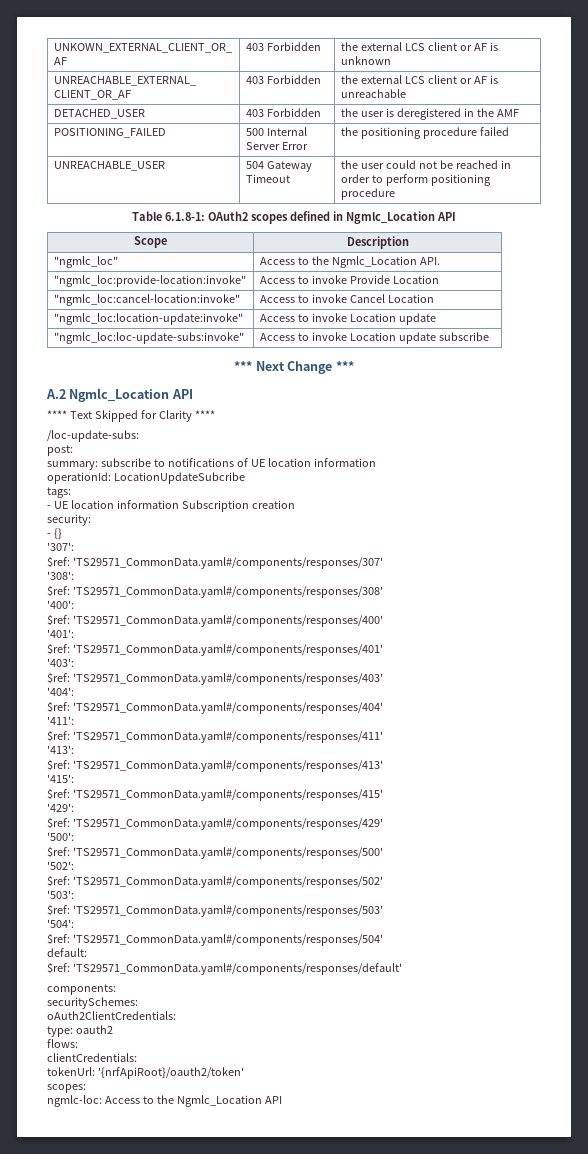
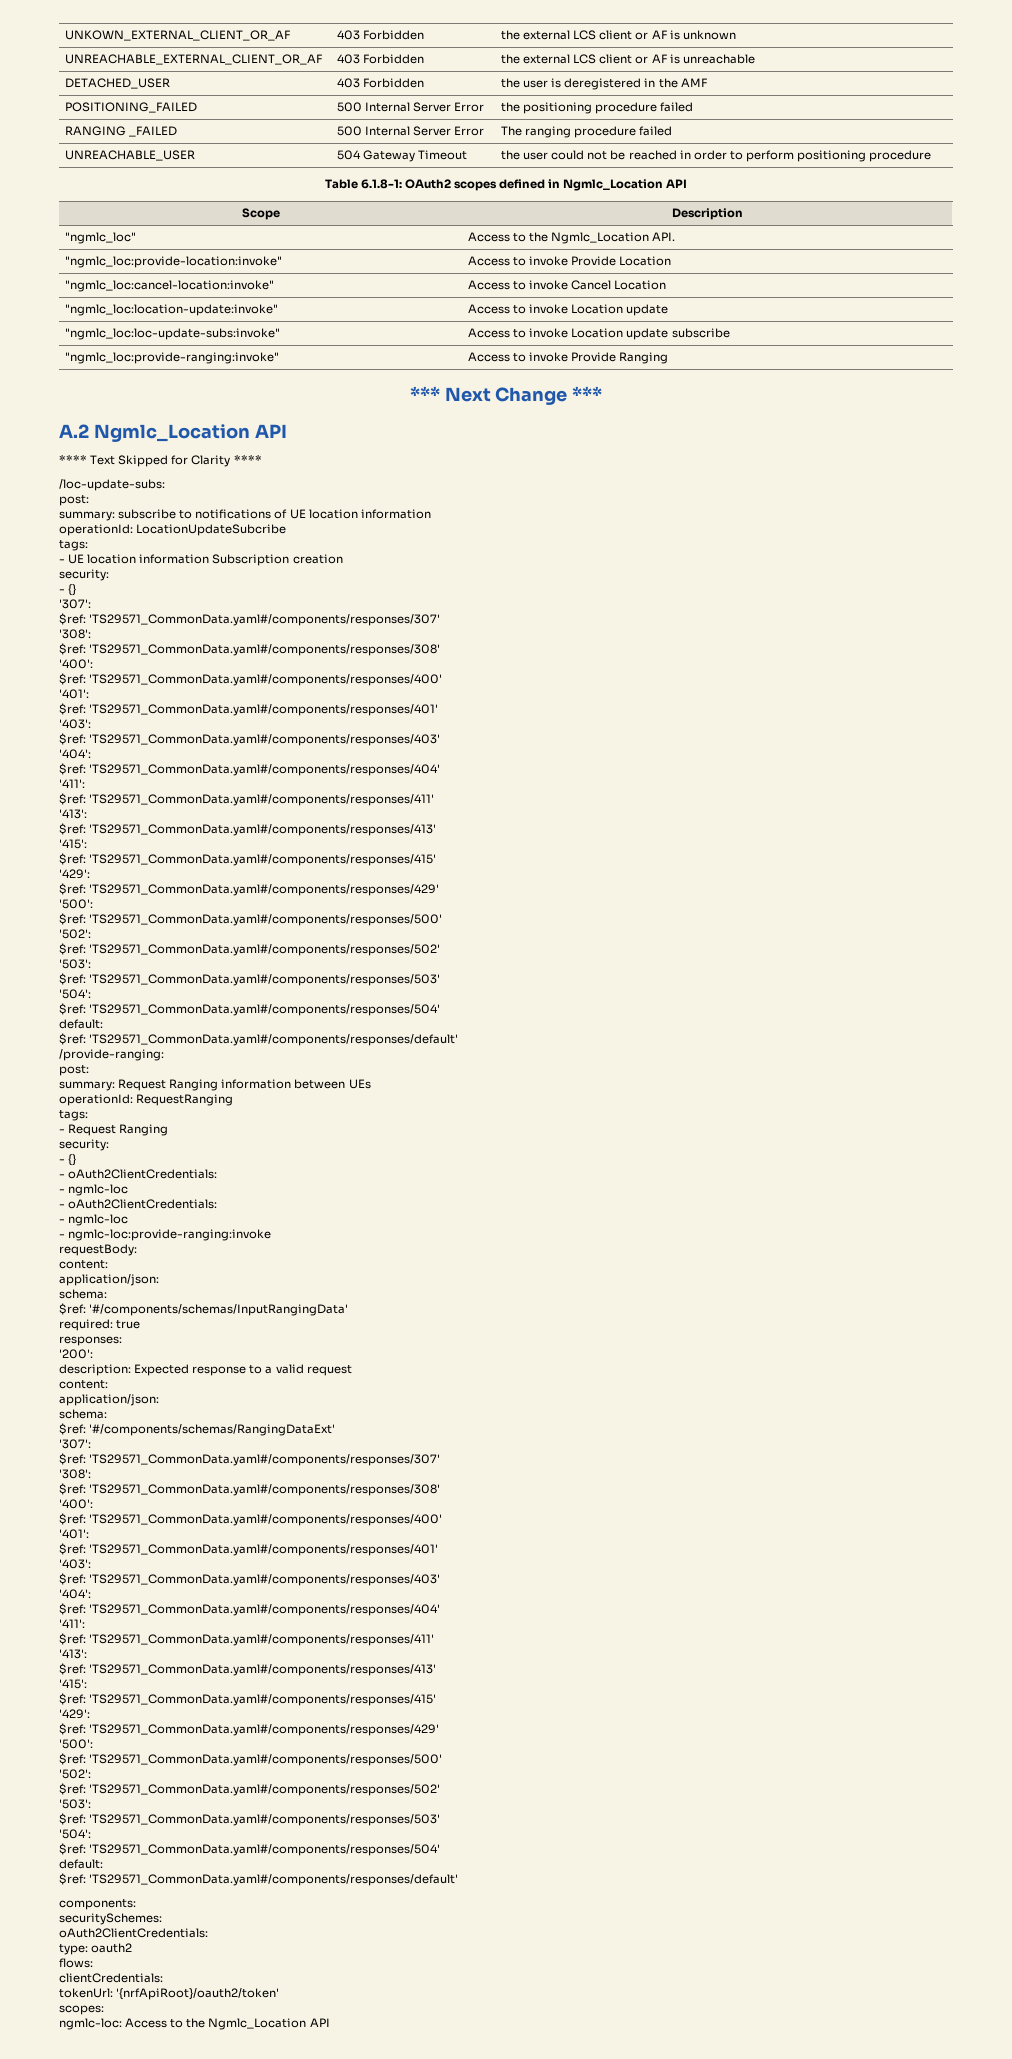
(509, 131) none -> [64,126,178,137] [336,126,485,136] [500,126,673,138] // RANGING _FAILED | 500 Internal Server Error | The ranging procedure failed
(489, 336) none -> [64,352,279,364] [467,352,669,364] // "ngmlc_loc:provide-ranging:invoke" | Access to invoke Provide Ranging
(402, 969) none -> [59,1049,164,1061] [59,1065,89,1076] [59,1079,371,1091] [59,1094,234,1106] [59,1110,88,1121] [59,1124,169,1136] [59,1139,109,1151] [59,1154,77,1166] [59,1169,218,1179] [59,1184,129,1196] [59,1199,218,1209] [59,1214,129,1226] [59,1229,272,1241] [59,1244,137,1256] [59,1260,108,1269] [59,1274,159,1286] [59,1289,107,1299] [59,1303,349,1316] [59,1319,141,1331] [59,1336,122,1346] [59,1349,93,1359] [59,1364,352,1376] [59,1380,108,1389] [59,1394,159,1406] [59,1409,107,1419] [59,1423,336,1436] [59,1439,91,1449] [59,1453,441,1466] [59,1469,91,1479] [59,1483,441,1496] [59,1499,93,1509] [59,1513,443,1526] [59,1529,89,1539] [59,1543,439,1556] [59,1559,91,1569] [59,1573,441,1586] [59,1589,91,1599] [59,1603,441,1616] [59,1619,85,1628] [59,1633,435,1646] [59,1649,87,1659] [59,1663,437,1676] [59,1679,87,1689] [59,1693,437,1706] [59,1709,90,1719] [59,1723,440,1736] [59,1739,93,1749] [59,1753,443,1766] [59,1769,91,1779] [59,1783,441,1796] [59,1799,91,1809] [59,1813,441,1826] [59,1829,91,1839] [59,1843,441,1856] [59,1859,103,1869] [59,1873,459,1886] // /provide-ranging: // post: // summary: Request Ranging information between UEs // operationId: RequestRanging // tags: // - Request Ranging // security: // - {} // - oAuth2ClientCredentials: // - ngmlc-loc // - oAuth2ClientCredentials: // - ngmlc-loc // - ngmlc-loc:provide-ranging:invoke // requestBody: // content: // application/json: // schema: // $ref: '#/components/schemas/InputRangingData' // required: true // responses: // '200': // description: Expected response to a valid request // content: // application/json: // schema: // $ref: '#/components/schemas/RangingDataExt' // '307': // $ref: 'TS29571_CommonData.yaml#/components/responses/307' // '308': // $ref: 'TS29571_CommonData.yaml#/components/responses/308' // '400': // $ref: 'TS29571_CommonData.yaml#/components/responses/400' // '401': // $ref: 'TS29571_CommonData.yaml#/components/responses/401' // '403': // $ref: 'TS29571_CommonData.yaml#/components/responses/403' // '404': // $ref: 'TS29571_CommonData.yaml#/components/responses/404' // '411': // $ref: 'TS29571_CommonData.yaml#/components/responses/411' // '413': // $ref: 'TS29571_CommonData.yaml#/components/responses/413' // '415': // $ref: 'TS29571_CommonData.yaml#/components/responses/415' // '429': // $ref: 'TS29571_CommonData.yaml#/components/responses/429' // '500': // $ref: 'TS29571_CommonData.yaml#/components/responses/500' // '502': // $ref: 'TS29571_CommonData.yaml#/components/responses/502' // '503': // $ref: 'TS29571_CommonData.yaml#/components/responses/503' // '504': // $ref: 'TS29571_CommonData.yaml#/components/responses/504' // default: // $ref: 'TS29571_CommonData.yaml#/components/responses/default'

